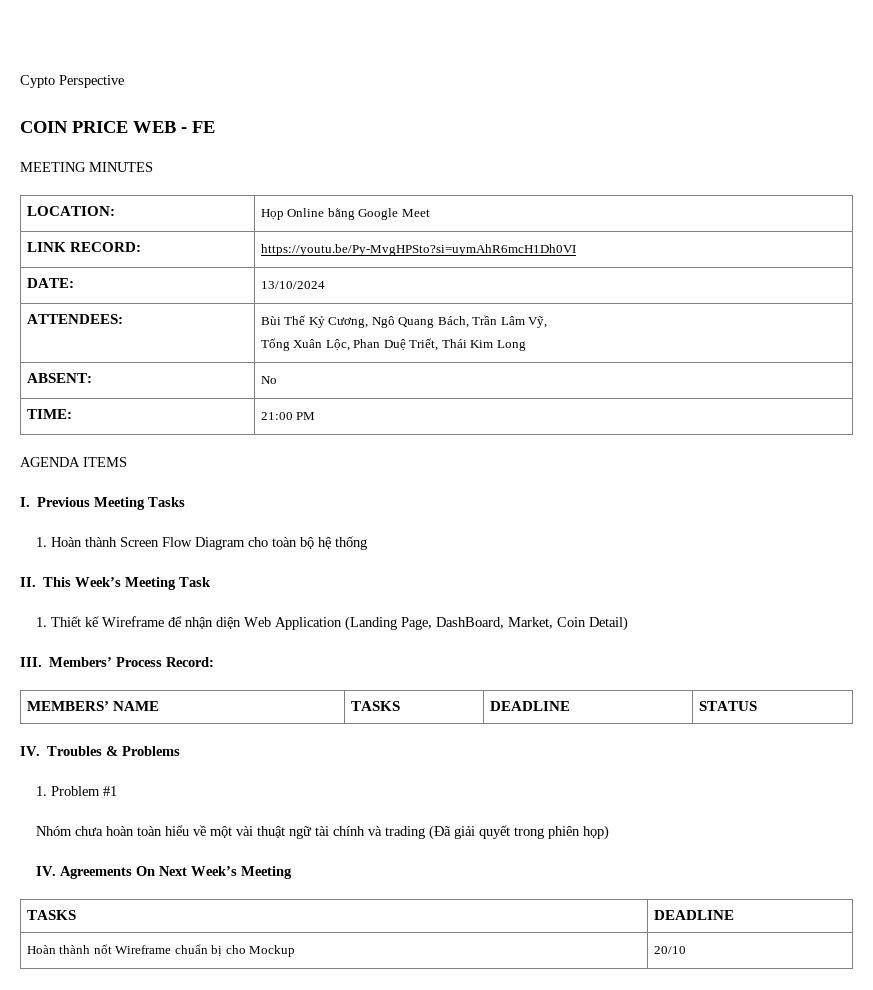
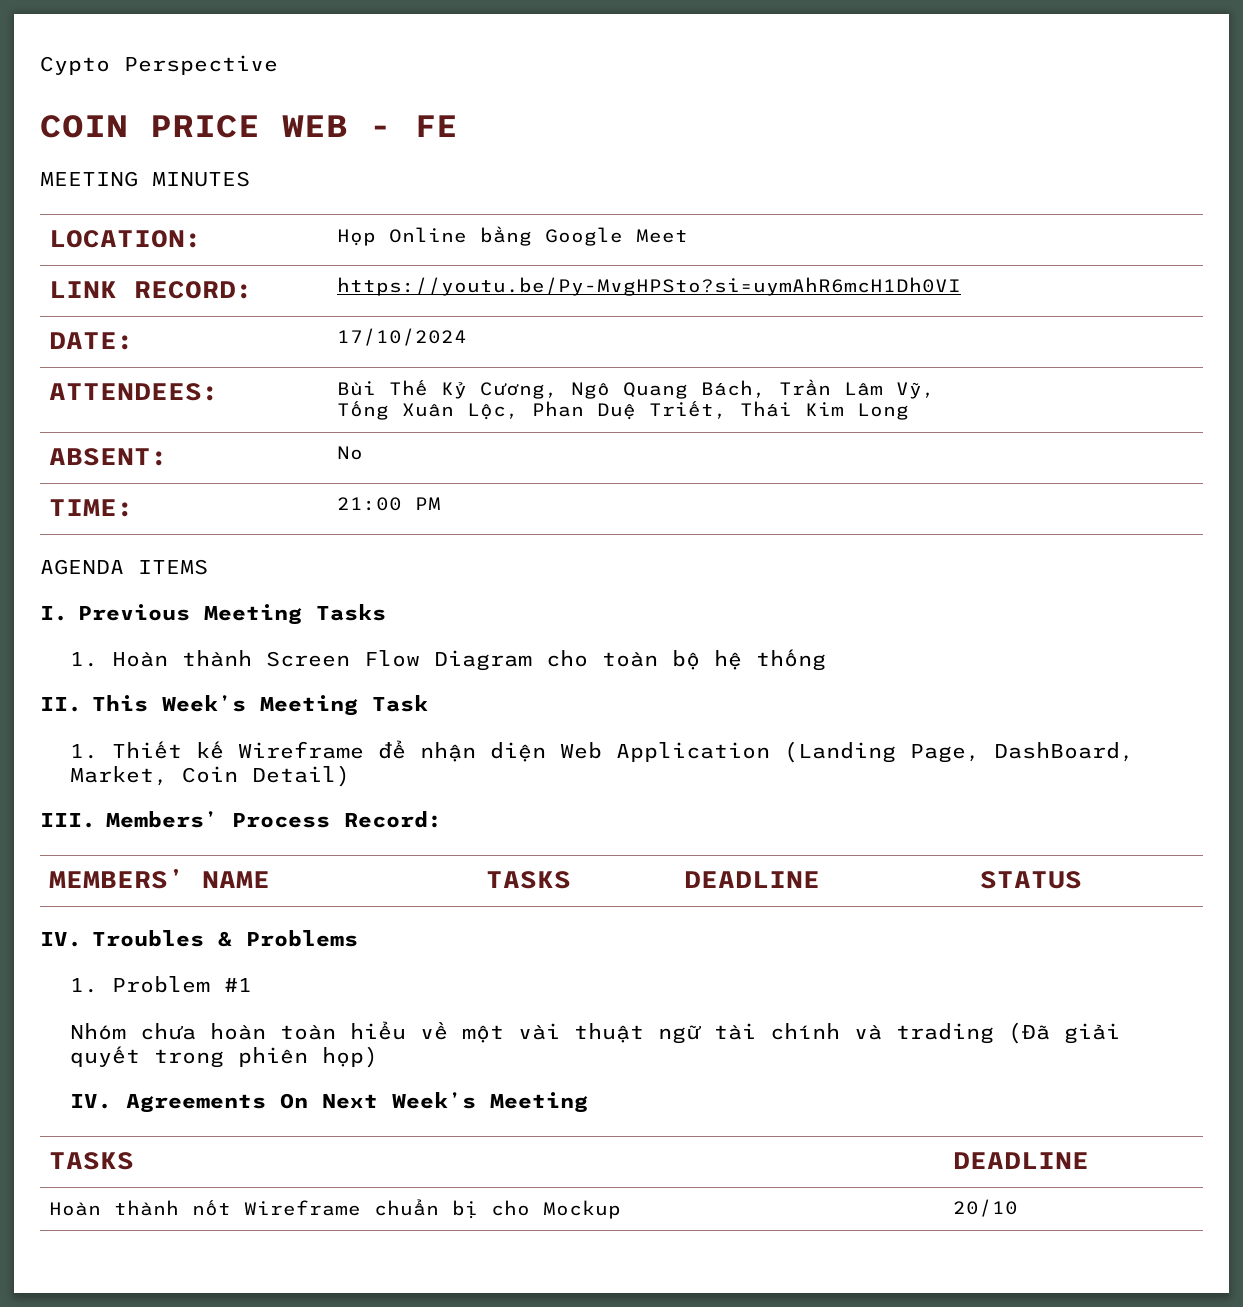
[260,281,325,289] 13/10/2024 -> [336,328,467,346] 17/10/2024

